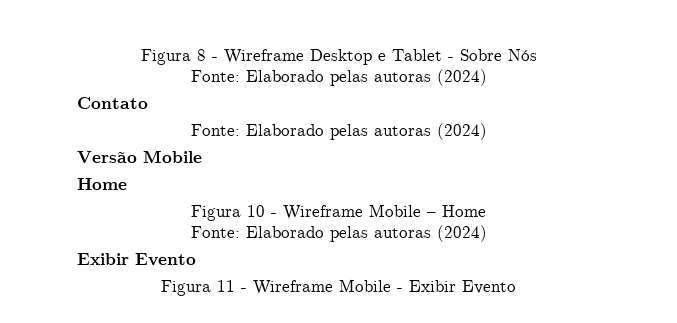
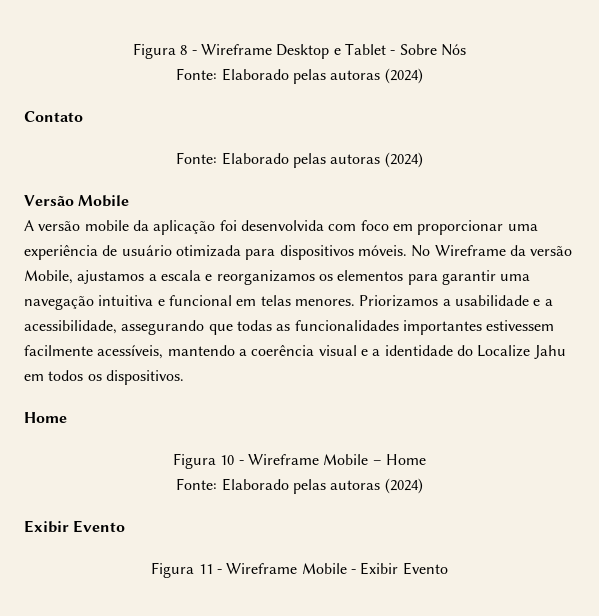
(202, 156) none -> [24,220,538,235] [24,245,573,260] [24,270,531,285] [24,295,553,310] [24,320,555,335] [24,345,566,359] [24,370,184,385] // A versão mobile da aplicação foi desenvolvida com foco em proporcionar uma experiência de usuário otimizada para dispositivos móveis. No Wireframe da versão Mobile, ajustamos a escala e reorganizamos os elementos para garantir uma navegação intuitiva e funcional em telas menores. Priorizamos a usabilidade e a acessibilidade, assegurando que todas as funcionalidades importantes estivessem facilmente acessíveis, mantendo a coerência visual e a identidade do Localize Jahu em todos os dispositivos.

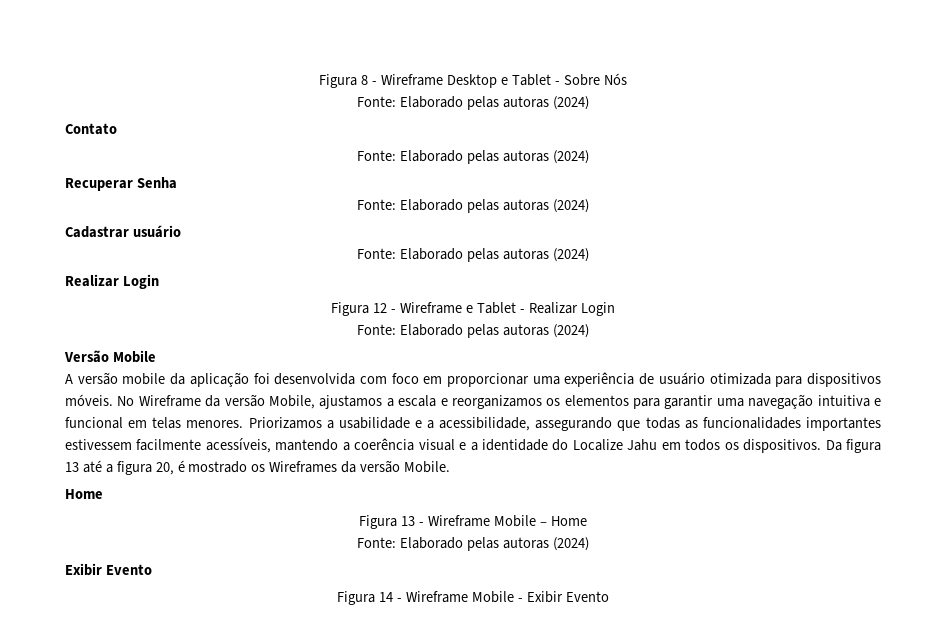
(423, 160) none -> [65,177,177,191] [357,199,589,213] [65,225,181,238] [357,248,589,262] [65,274,159,289] [331,302,615,316] [357,324,589,338] // Recuperar Senha // Fonte: Elaborado pelas autoras (2024) // Cadastrar usuário // Fonte: Elaborado pelas autoras (2024) // Realizar Login // Figura 12 - Wireframe e Tablet - Realizar Login // Fonte: Elaborado pelas autoras (2024)
(184, 377) none -> [825,439,882,453] [65,460,451,475] Da figura 13 até a figura 20, é mostrado os Wireframes da versão Mobile.
[220,455,235,465] 10 -> [401,516,416,526] 13
[198,564,213,574] 11 -> [379,592,394,602] 14

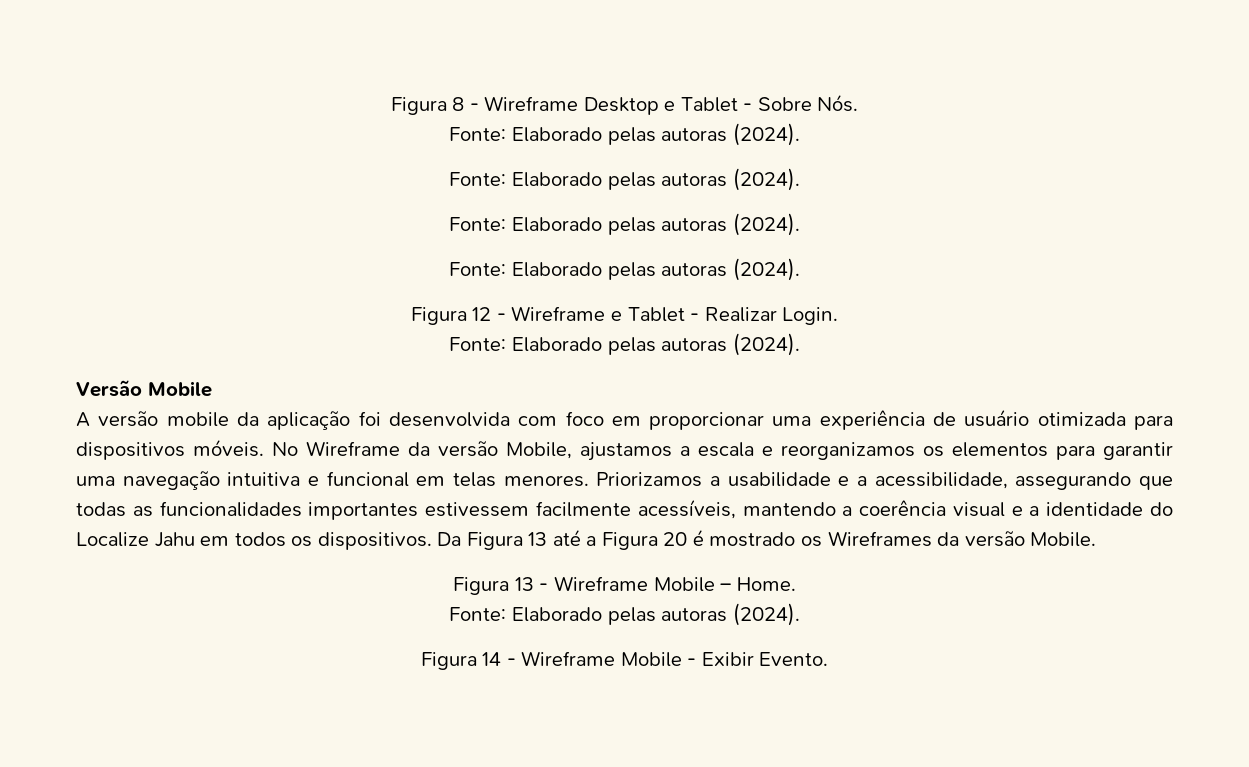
[603,73,627,85] [357,96,589,110] [65,123,117,135] [357,150,589,164] [65,177,177,191] [357,199,589,213] [65,225,181,238] [357,248,589,262] [65,274,159,289] Nós // Fonte: Elaborado pelas autoras (2024) // Contato // Fonte: Elaborado pelas autoras (2024) // Recuperar Senha // Fonte: Elaborado pelas autoras (2024) // Cadastrar usuário // Fonte: Elaborado pelas autoras (2024) // Realizar Login -> [817,94,859,112] [449,123,800,146] [449,168,800,191] [449,213,800,236] [449,258,800,281] Nós. // Fonte: Elaborado pelas autoras (2024). // Fonte: Elaborado pelas autoras (2024). // Fonte: Elaborado pelas autoras (2024). // Fonte: Elaborado pelas autoras (2024).
[580,302,615,316] [357,324,589,338] Login // Fonte: Elaborado pelas autoras (2024) -> [782,307,839,325] [449,333,800,356] Login. // Fonte: Elaborado pelas autoras (2024).
[846,439,882,453] figura -> [466,532,523,550] Figura
[116,461,174,475] figura 20, -> [601,532,688,550] Figura 20
[65,489,103,499] // Home -> (1097, 539) none
[550,516,587,526] [357,537,589,551] [65,563,152,576] Home // Fonte: Elaborado pelas autoras (2024) // Exibir Evento -> [736,577,796,591] [449,603,800,626] Home. // Fonte: Elaborado pelas autoras (2024).
[565,591,609,602] Evento -> [759,652,829,666] Evento.

